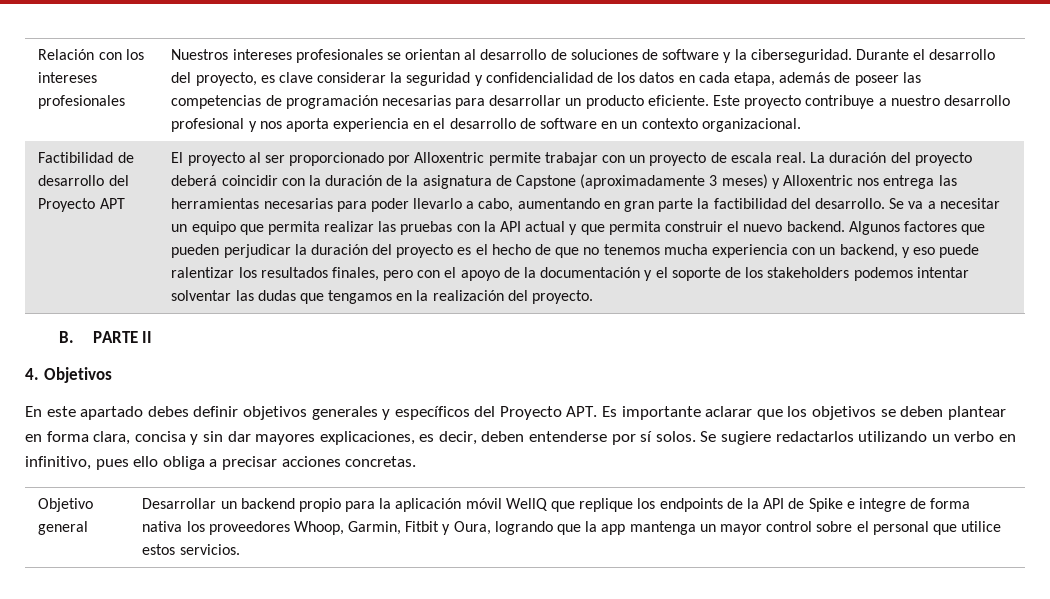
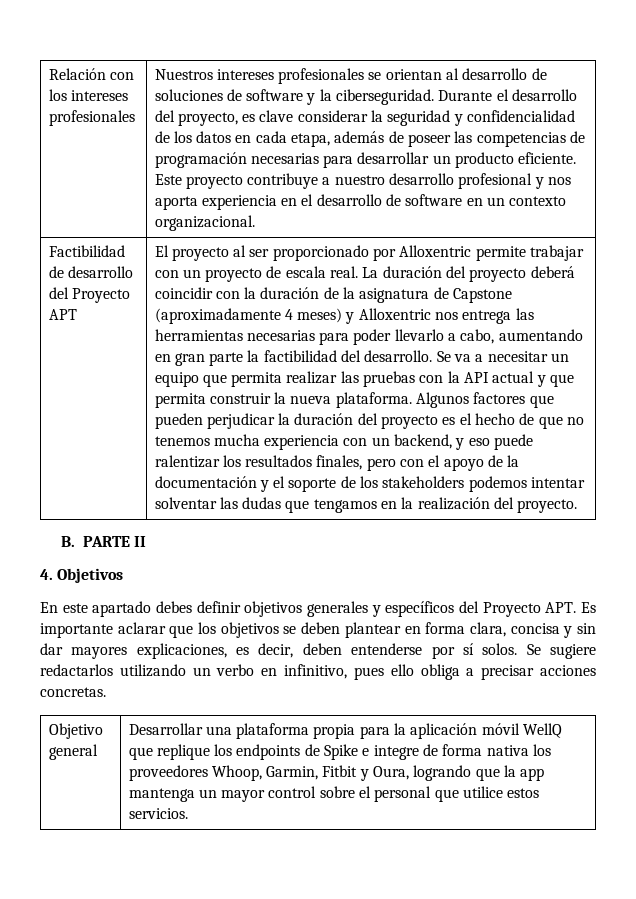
[709,175,718,186] 3 -> [284,309,293,320] 4
[727,221,845,232] el nuevo backend. -> [274,392,412,408] la nueva plataforma.
[220,498,341,512] un backend propio -> [205,723,356,739] una plataforma propia
[746,498,805,509] la API de -> (320, 750) none

